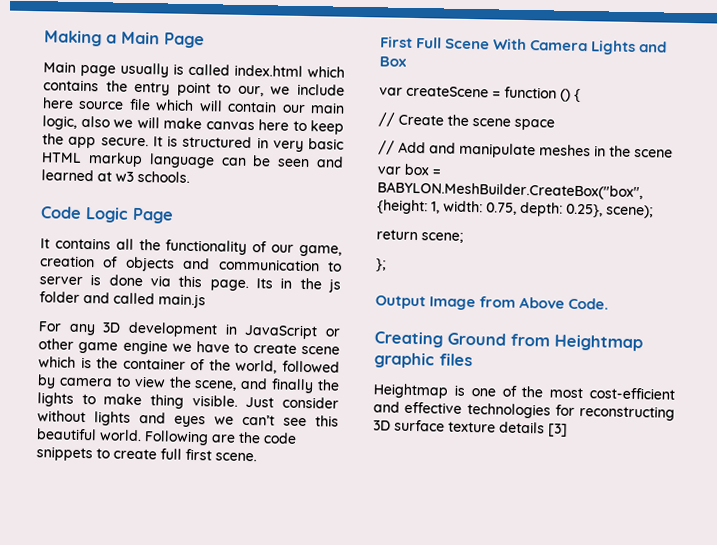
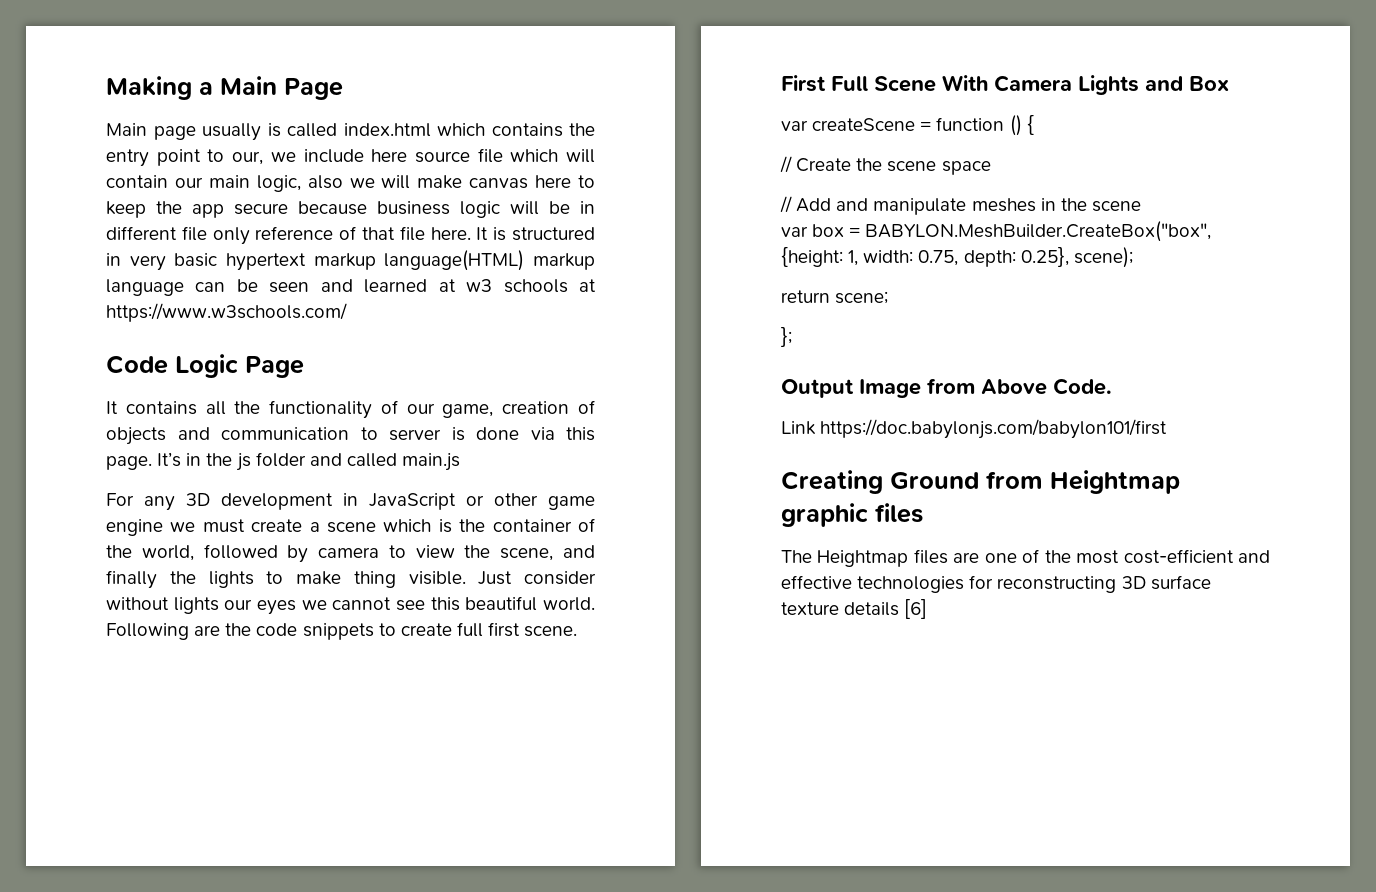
[100,137,149,147] secure. -> [234,201,595,218] [106,226,471,245] secure because business logic will be in different file only reference of that file here.
[41,152,82,163] HTML -> [226,250,525,271] hypertext markup language(HTML)
[137,170,190,183] schools. -> [503,279,596,293] [106,303,347,322] schools at https://www.w3schools.com/
[256,278,273,289] Its -> [157,452,182,467] It’s
[196,341,297,354] have to create -> [202,519,320,533] must create a
[139,412,166,424] and -> [224,599,253,610] our
[242,414,275,426] can’t -> [332,597,392,610] cannot
(610, 303) none -> [781,419,1168,439] // Link https://doc.babylonjs.com/babylon101/first
[373,383,465,399] Heightmap is -> [781,549,980,567] The Heightmap files are
[548,423,568,437] [3] -> [904,599,928,619] [6]

